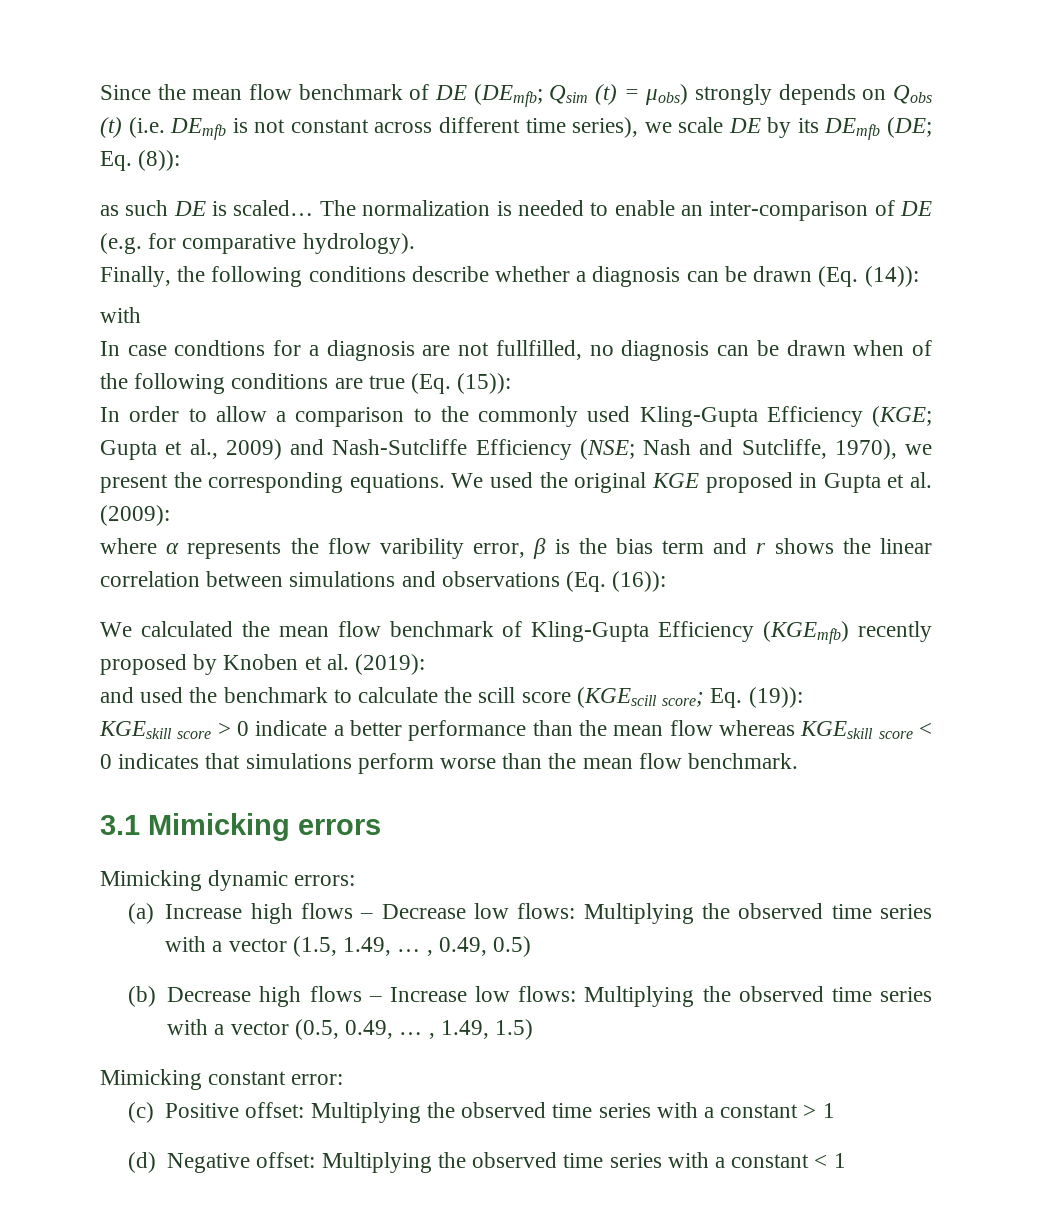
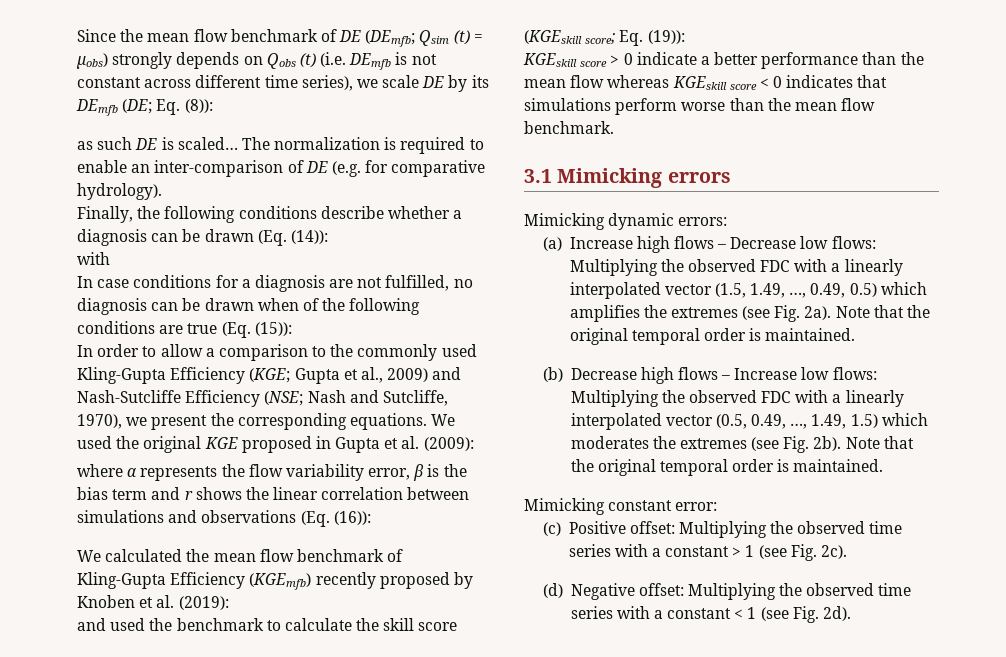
[517,200,584,216] needed -> [400,137,466,154] required
[174,340,266,356] condtions -> [133,275,212,288] conditions
[495,340,582,360] fullfilled, -> [385,275,450,291] fulfilled,
[379,538,464,559] varibility -> [285,464,364,481] variability
[478,687,657,708] scill score (KGEscill -> [383,618,458,631] [524,30,582,44] skill score (KGEskill
[831,904,932,919] [165,936,223,952] time series with a -> [760,259,903,276] [569,282,661,299] FDC with a linearly interpolated
[397,949,433,956] … , -> [789,292,807,298] …,
(531, 946) none -> [880,282,927,295] [569,305,931,322] [569,328,856,345] which amplifies the extremes (see Fig. 2a). Note that the original temporal order is maintained.
[831,987,932,1002] [167,1019,225,1035] time series with a -> [761,390,904,407] [570,413,662,430] FDC with a linearly interpolated
[399,1032,435,1039] … , -> [790,423,808,429] …,
(533, 1029) none -> [881,413,928,426] [570,436,914,453] [570,459,884,476] which moderates the extremes (see Fig. 2b). Note that the original temporal order is maintained.
(835, 1110) none -> [758,544,848,561] (see Fig. 2c).
(846, 1160) none -> [760,606,852,623] (see Fig. 2d).

